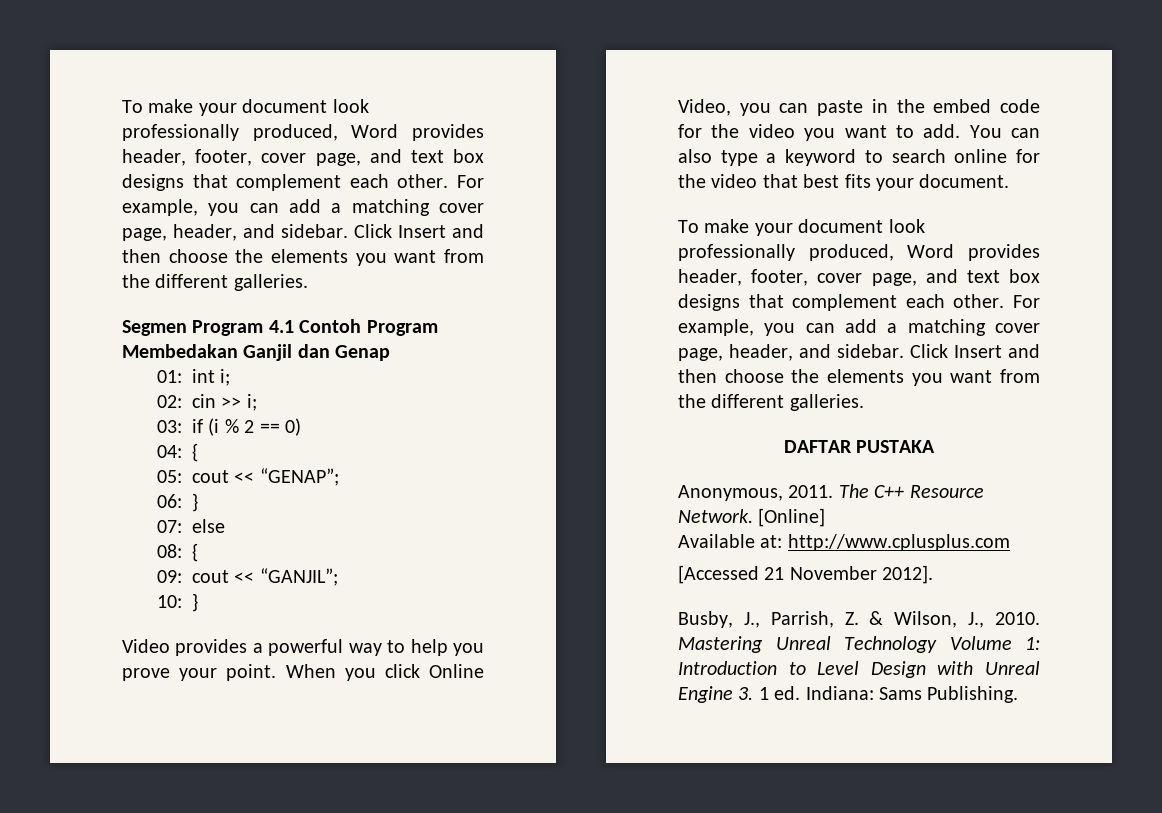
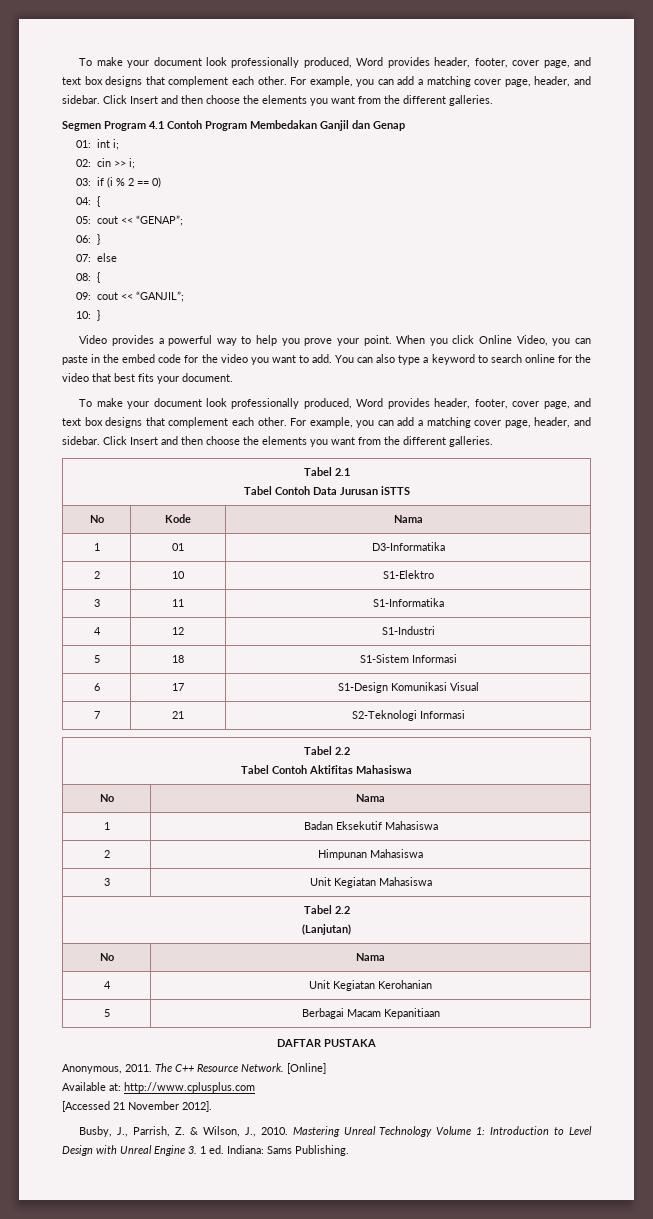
(864, 402) none -> [303,467,350,476] [243,486,410,495] [89,515,104,523] [165,514,191,523] [393,515,423,523] [93,543,100,551] [172,543,184,551] [371,542,445,551] [93,571,100,579] [172,571,185,579] [382,570,434,579] [93,599,100,607] [172,599,184,607] [372,598,444,607] [93,627,101,635] [172,627,184,635] [381,626,435,635] [93,655,100,663] [172,655,184,663] [359,654,457,663] [93,683,100,691] [172,683,184,691] [337,682,479,693] [93,711,100,719] [172,711,184,719] [351,710,465,721] [303,746,350,755] [241,765,412,774] [99,794,114,802] [356,794,385,802] [103,822,110,830] [303,821,438,830] [103,850,110,858] [318,849,423,860] [103,878,110,886] [309,877,432,888] [303,905,350,914] [302,924,351,935] [99,953,114,961] [356,953,385,961] [103,981,111,989] [309,980,432,991] [103,1009,110,1017] [301,1008,440,1019] // Tabel 2.1 // Tabel Contoh Data Jurusan iSTTS // No | Kode | Nama // 1 | 01 | D3-Informatika // 2 | 10 | S1-Elektro // 3 | 11 | S1-Informatika // 4 | 12 | S1-Industri // 5 | 18 | S1-Sistem Informasi // 6 | 17 | S1-Design Komunikasi Visual // 7 | 21 | S2-Teknologi Informasi // Tabel 2.2 // Tabel Contoh Aktifitas Mahasiswa // No | Nama // 1 | Badan Eksekutif Mahasiswa // 2 | Himpunan Mahasiswa // 3 | Unit Kegiatan Mahasiswa // Tabel 2.2 // (Lanjutan) // No | Nama // 4 | Unit Kegiatan Kerohanian // 5 | Berbagai Macam Kepanitiaan

